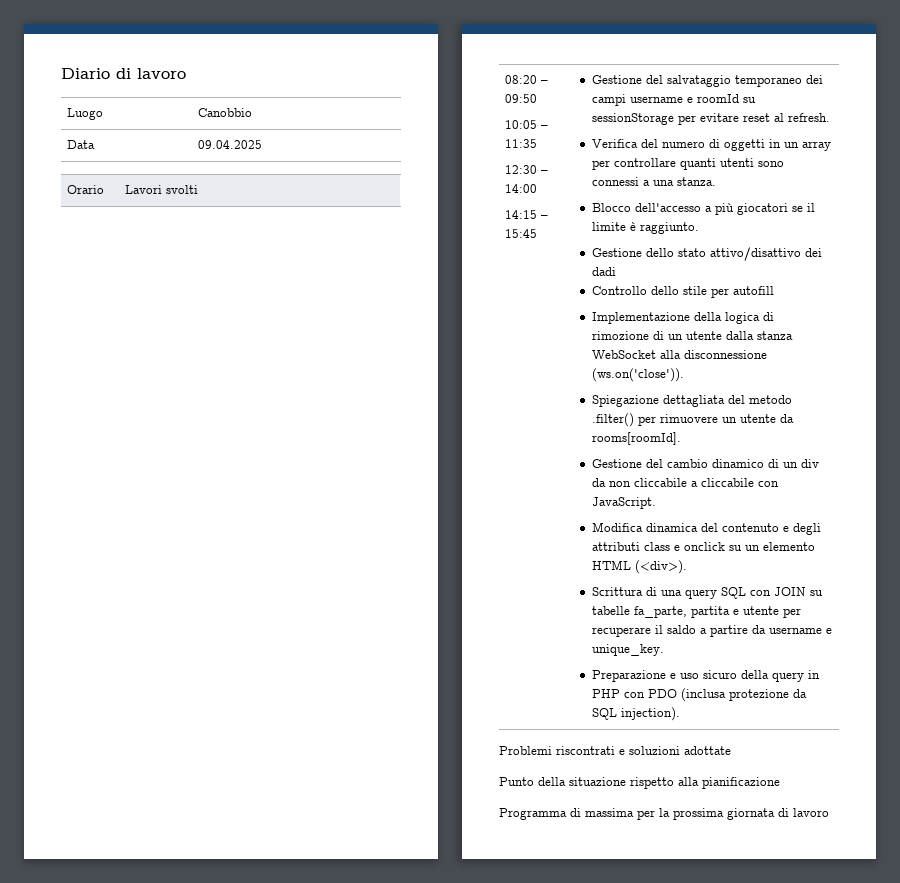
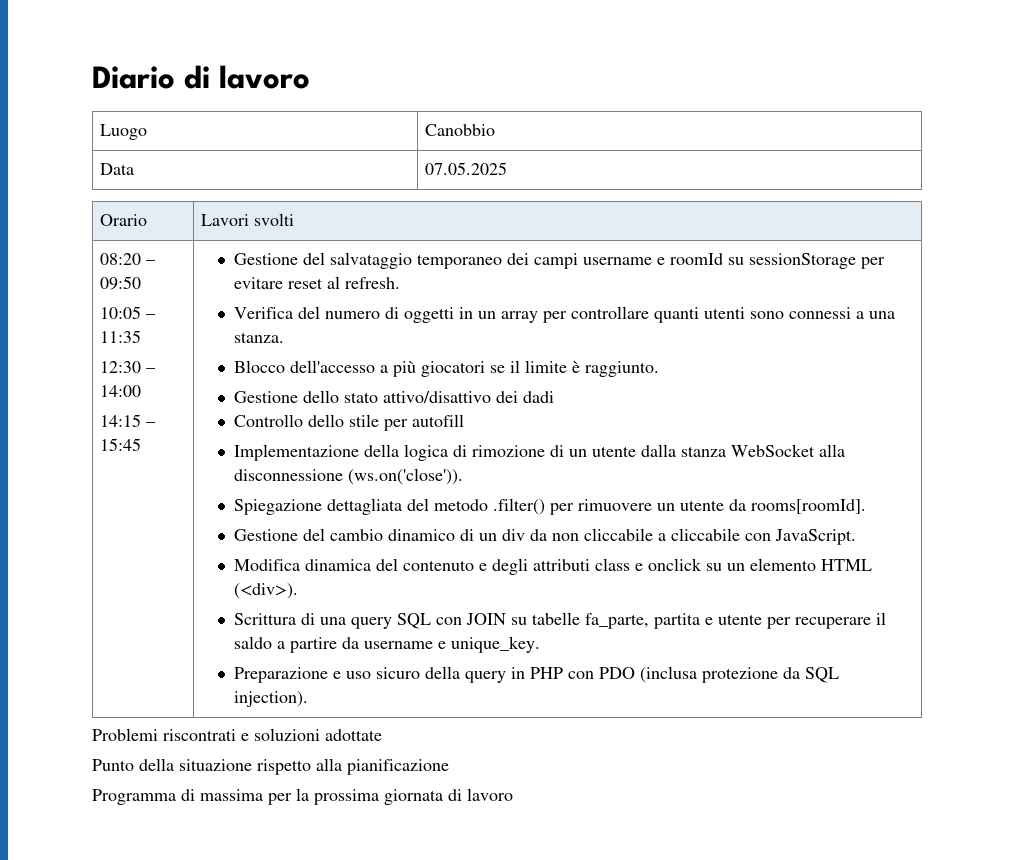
[197,140,262,149] 09.04.2025 -> [424,162,507,175] 07.05.2025

